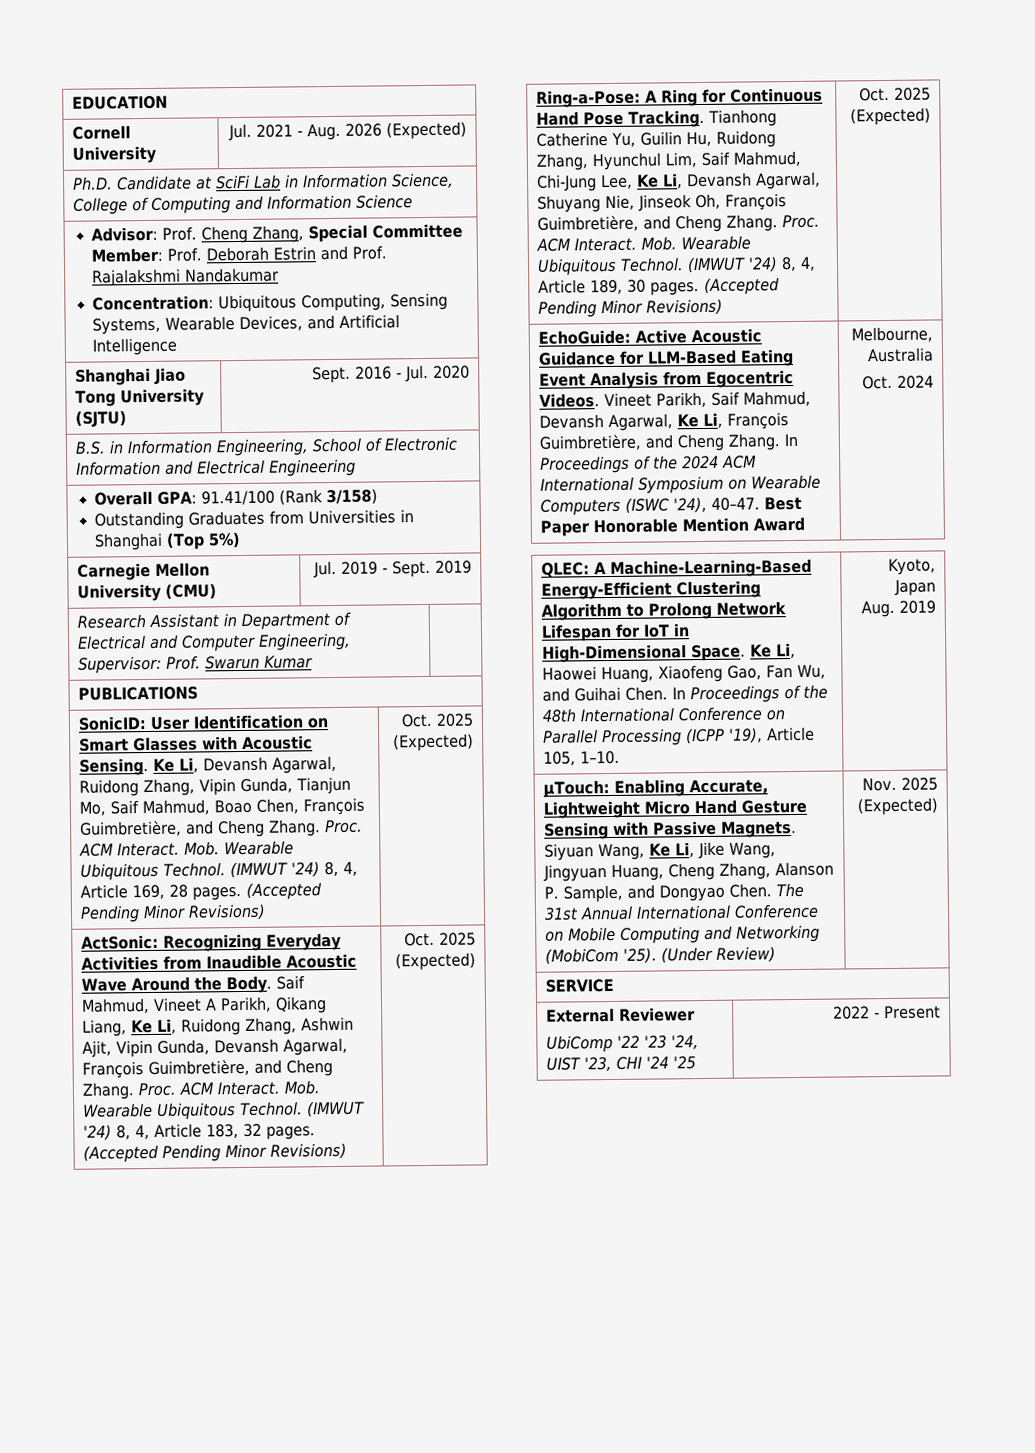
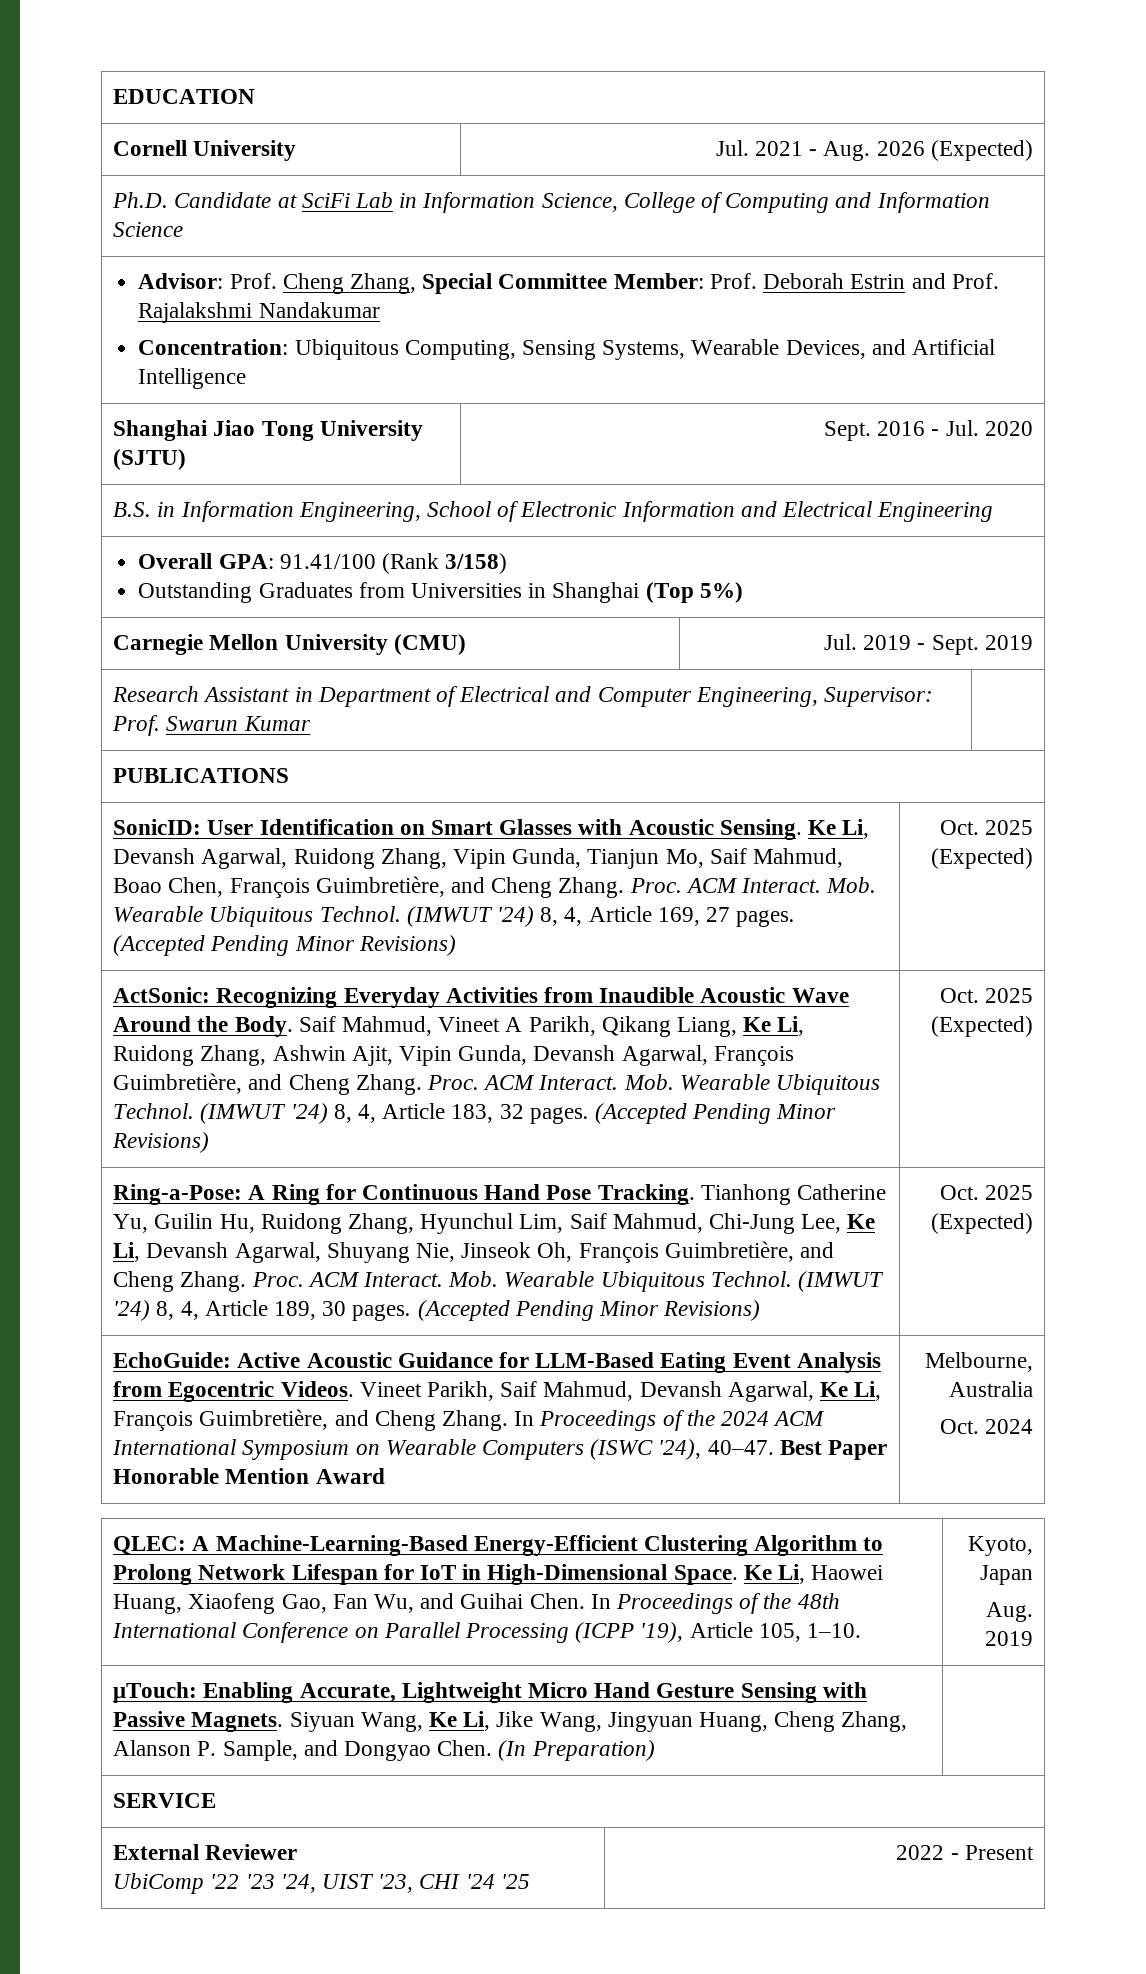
[169,884,189,898] 28 -> [705,907,730,922] 27
[776,882,805,898] [544,903,820,921] [545,924,821,944] [545,946,777,965] [861,777,938,792] [856,797,938,816] The 31st Annual International Conference on Mobile Computing and Networking (MobiCom '25). (Under Review) | Nov. 2025 (Expected) -> [498,1740,655,1761] (In Preparation) |

